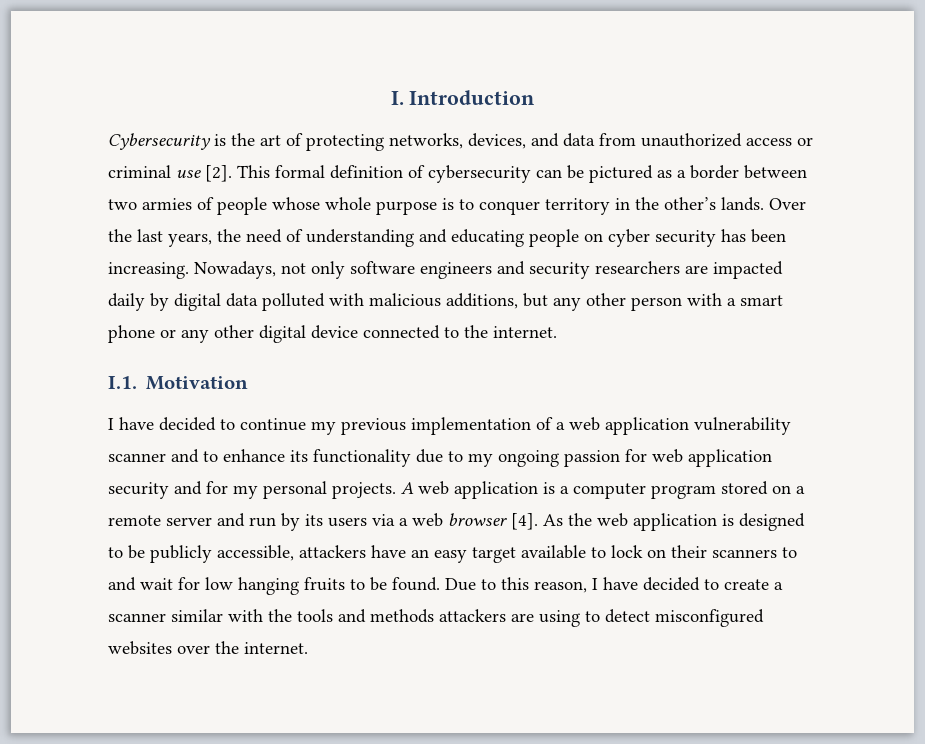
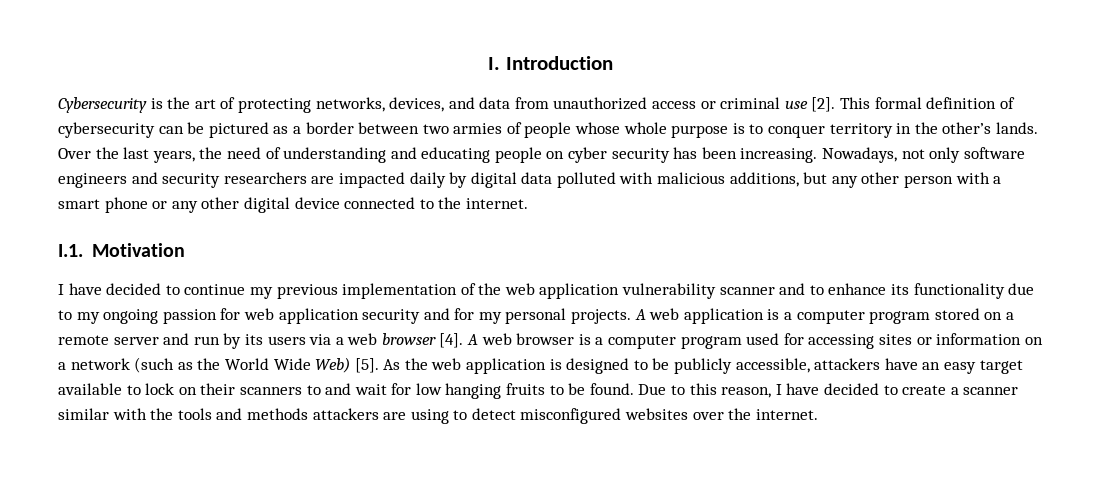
[556,422,565,430] a -> [478,283,502,295] the
(538, 521) none -> [467,333,1043,349] [58,357,379,373] A web browser is a computer program used for accessing sites or information on a network (such as the World Wide Web) [5].

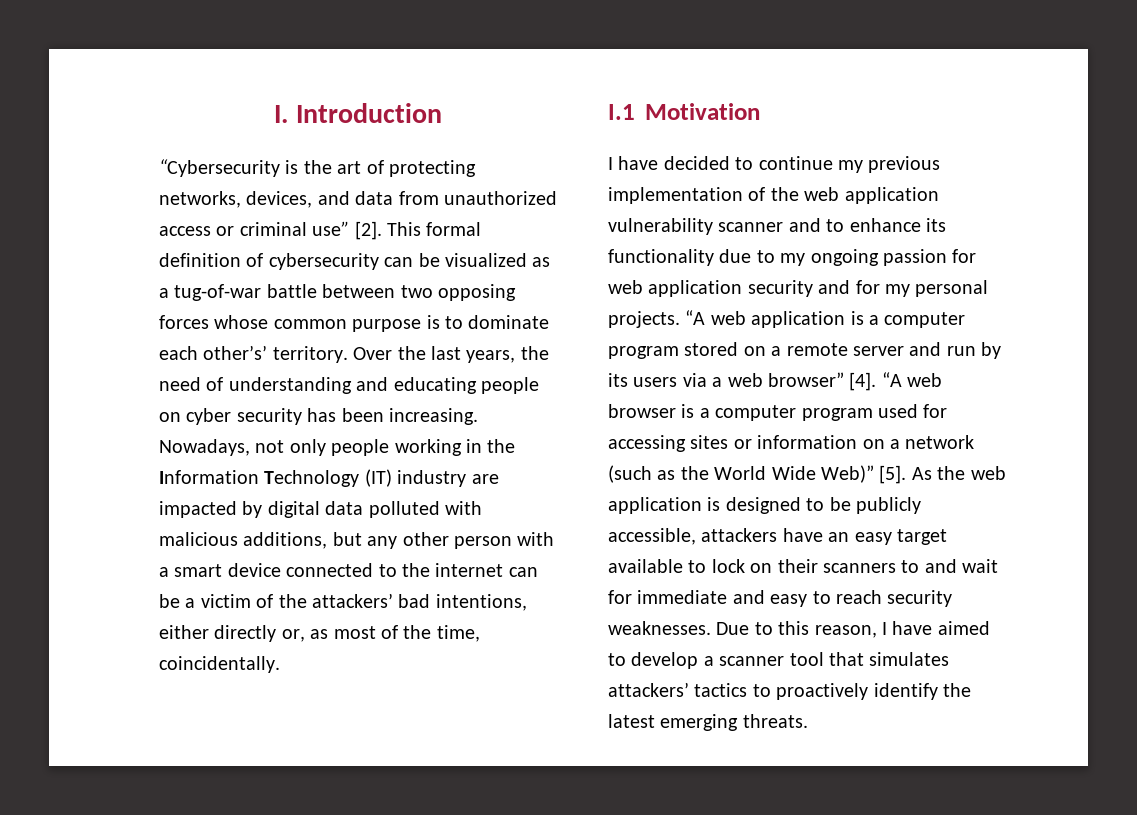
[58,97,147,113] Cybersecurity -> [159,159,280,177] “Cybersecurity
[784,101,808,109] use -> [312,221,350,236] use”
[208,122,269,138] pictured -> [445,253,527,267] visualized
[305,122,1038,138] border between two armies of people whose whole purpose is to conquer territory in the other’s lands. -> [174,284,516,301] [159,315,550,332] [159,345,348,363] tug-of-war battle between two opposing forces whose common purpose is to dominate each other’s’ territory.
[963,147,1025,159] [58,172,307,188] software engineers and security researchers -> [331,439,516,456] [159,469,467,487] people working in the Information Technology (IT) industry
[409,172,446,188] daily -> (237, 509) none
[104,197,528,213] [58,244,83,257] phone or any other digital device connected to the internet. // I.1. -> [227,563,538,577] [159,593,527,611] [159,625,480,642] [159,656,280,673] [608,104,635,120] device connected to the internet can be a victim of the attackers’ bad intentions, either directly or, as most of the time, coincidentally. // I.1
[634,309,646,320] A -> [685,310,706,325] “A
[381,333,479,348] browser [4]. A -> [768,372,902,391] browser” [4]. “A
[315,357,351,373] Web) -> [821,465,874,483] Web)”
[415,383,634,399] low hanging fruits to be found. -> [637,590,953,607] [608,621,711,635] immediate and easy to reach security weaknesses.
[823,383,1019,395] [58,408,818,424] decided to create a scanner similar with the tools and methods attackers are using to detect misconfigured websites over the internet. -> [937,621,990,635] [608,652,950,669] [608,682,971,700] [608,714,808,731] aimed to develop a scanner tool that simulates attackers’ tactics to proactively identify the latest emerging threats.

